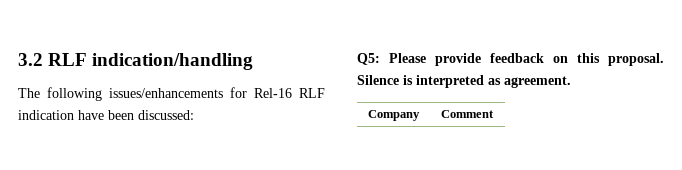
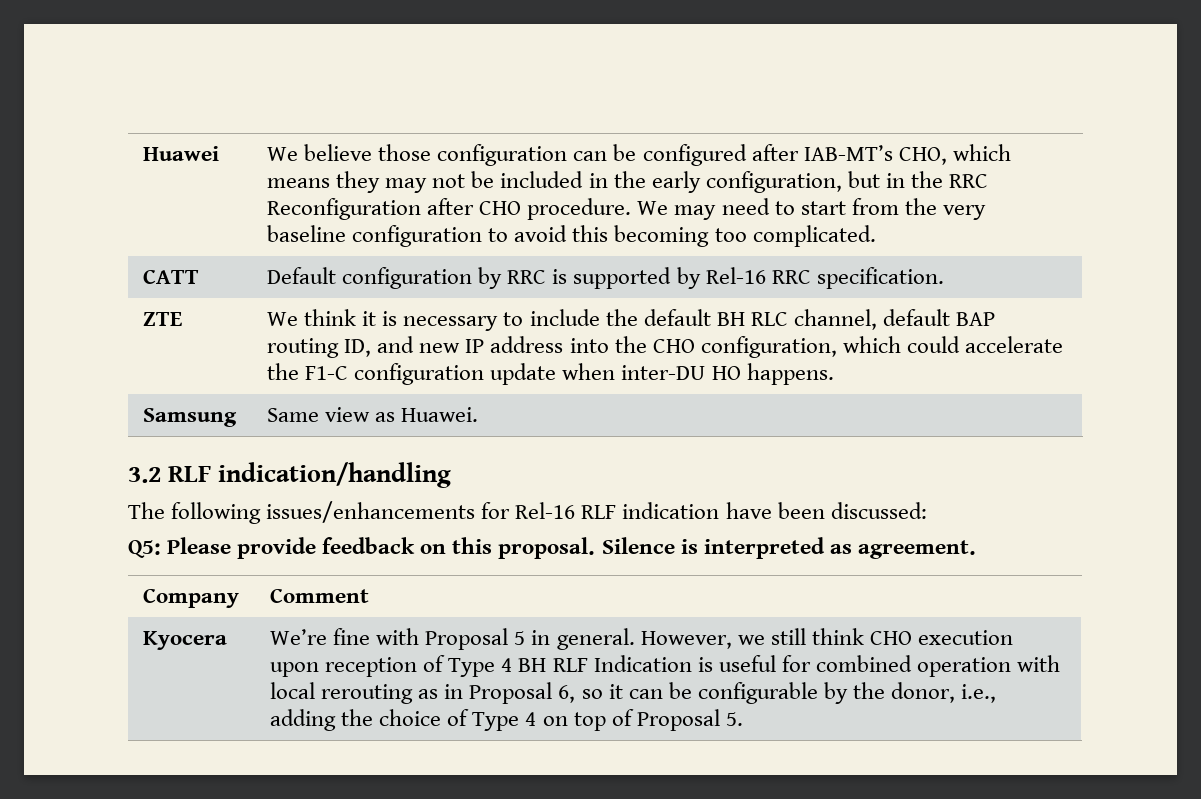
(18, 59) none -> [143,146,220,161] [267,144,1011,166] [267,171,989,193] [267,198,986,220] [267,225,876,247] [143,269,200,284] [267,267,944,289] [143,312,183,326] [267,309,996,331] [267,336,1063,358] [267,363,834,385] [143,408,238,427] [267,407,479,422] Huawei | We believe those configuration can be configured after IAB-MT’s CHO, which means they may not be included in the early configuration, but in the RRC Reconfiguration after CHO procedure. We may need to start from the very baseline configuration to avoid this becoming too complicated. // CATT | Default configuration by RRC is supported by Rel-16 RRC specification. // ZTE | We think it is necessary to include the default BH RLC channel, default BAP routing ID, and new IP address into the CHO configuration, which could accelerate the F1-C configuration update when inter-DU HO happens. // Samsung | Same view as Huawei. //
(494, 114) none -> [143,631,228,650] [270,628,1013,650] [270,655,1061,677] [270,682,997,704] [270,709,743,731] // Kyocera | We’re fine with Proposal 5 in general. However, we still think CHO execution upon reception of Type 4 BH RLF Indication is useful for combined operation with local rerouting as in Proposal 6, so it can be configurable by the donor, i.e., adding the choice of Type 4 on top of Proposal 5.

